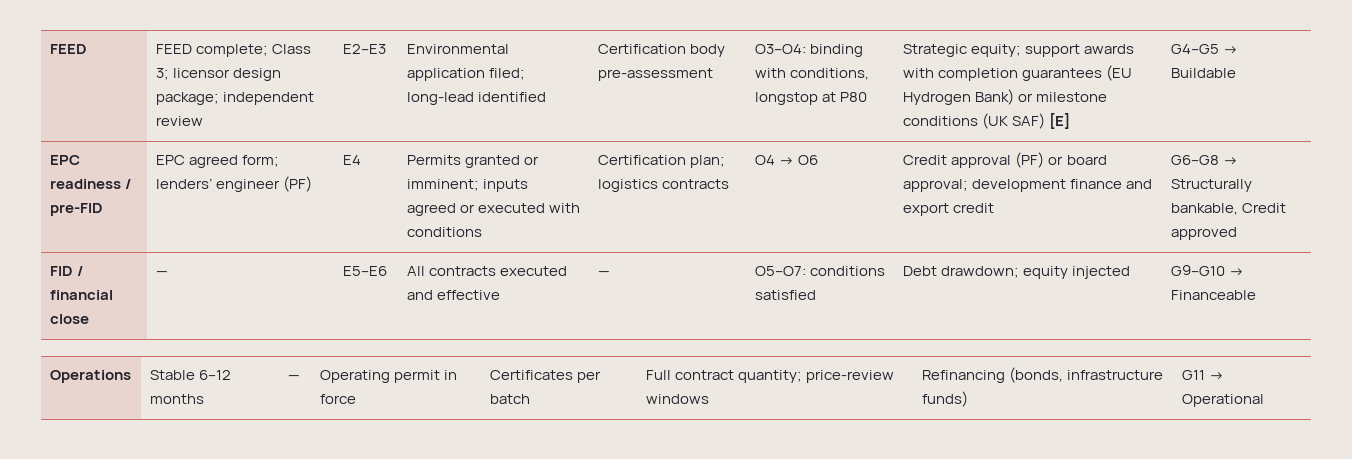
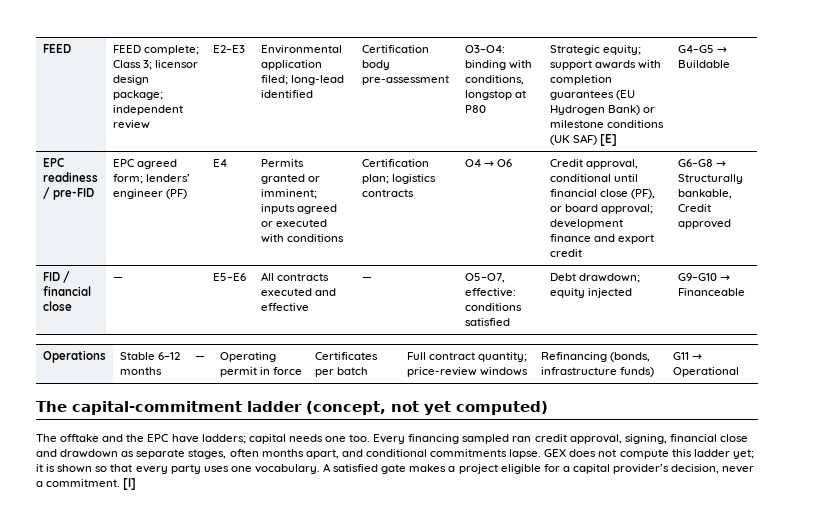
[951,152,1045,168] approval (PF) -> [585,159,638,169] [549,174,638,182] [549,189,656,199] approval, conditional until financial close (PF),
[755,266,807,276] O5–O7: -> [464,273,505,283] [464,288,516,297] O5–O7, effective:
(1265, 400) none -> [36,401,548,415] [36,434,748,444] [36,449,754,459] [36,463,755,474] [36,478,137,490] // The capital-commitment ladder (concept, not yet computed) // The offtake and the EPC have ladders; capital needs one too. Every financing sampled ran credit approval, signing, financial close and drawdown as separate stages, often months apart, and conditional commitments lapse. GEX does not compute this ladder yet; it is shown so that every party uses one vocabulary. A satisfied gate makes a project eligible for a capital provider’s decision, never a commitment. [I]

